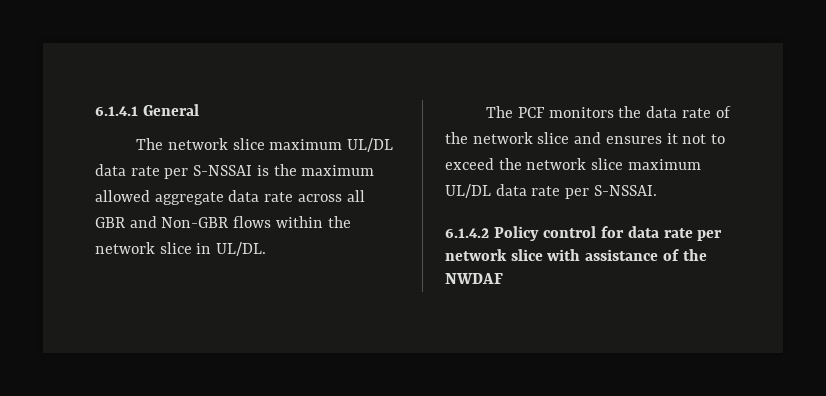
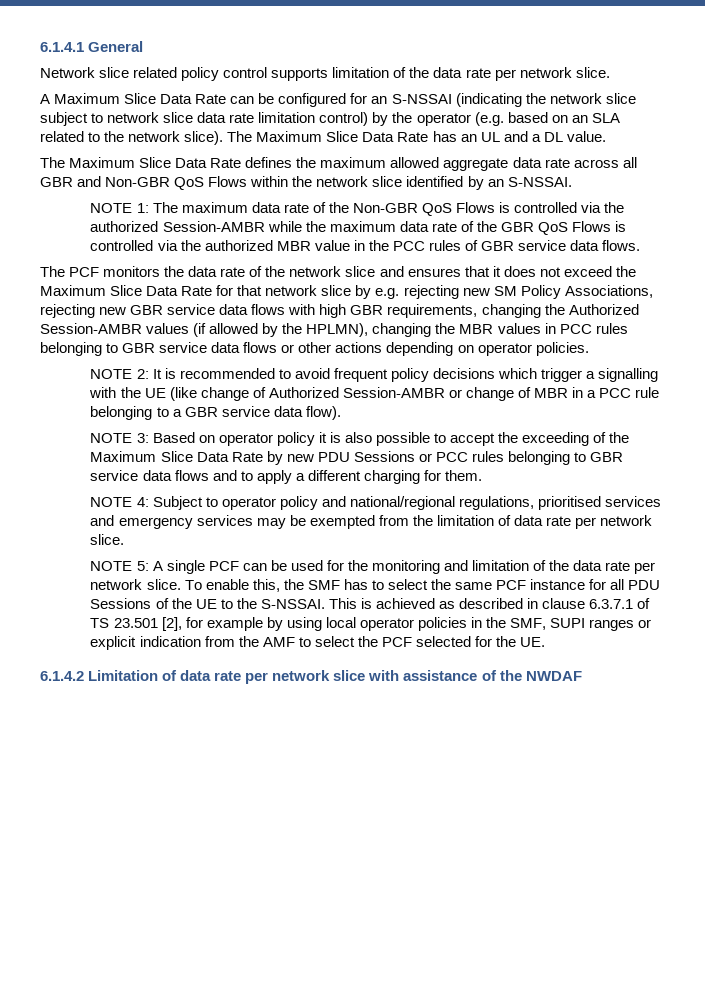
[136,138,394,152] [95,164,269,179] The network slice maximum UL/DL data rate per S-NSSAI is -> [40,67,610,81] [40,93,636,107] [40,112,620,126] [40,131,606,145] [40,157,293,168] Network slice related policy control supports limitation of the data rate per network slice. // A Maximum Slice Data Rate can be configured for an S-NSSAI (indicating the network slice subject to network slice data rate limitation control) by the operator (e.g. based on an SLA related to the network slice). The Maximum Slice Data Rate has an UL and a DL value. // The Maximum Slice Data Rate defines
[233,216,272,228] flows -> [174,176,248,190] QoS Flows
[196,242,267,256] in UL/DL. -> [406,176,572,190] [90,202,625,216] [90,221,627,235] [90,240,641,251] identified by an S-NSSAI. // NOTE 1: The maximum data rate of the Non-GBR QoS Flows is controlled via the authorized Session-AMBR while the maximum data rate of the GBR QoS Flows is controlled via the authorized MBR value in the PCC rules of GBR service data flows.
[666,133,726,144] [445,158,701,170] [445,184,657,199] [445,226,625,241] it not to exceed the network slice maximum UL/DL data rate per S-NSSAI. // 6.1.4.2 Policy control for -> [464,266,636,277] [40,285,653,299] [40,304,639,318] [40,323,628,337] [40,342,589,356] [90,368,659,382] [89,387,660,401] [90,406,341,420] [90,432,630,446] [90,451,624,465] [90,470,482,484] [90,496,661,510] [90,515,653,529] [90,534,125,545] [90,560,656,574] [90,579,661,592] [90,598,651,609] [90,617,652,631] [90,636,546,650] [40,670,178,681] that it does not exceed the Maximum Slice Data Rate for that network slice by e.g. rejecting new SM Policy Associations, rejecting new GBR service data flows with high GBR requirements, changing the Authorized Session-AMBR values (if allowed by the HPLMN), changing the MBR values in PCC rules belonging to GBR service data flows or other actions depending on operator policies. // NOTE 2: It is recommended to avoid frequent policy decisions which trigger a signalling with the UE (like change of Authorized Session-AMBR or change of MBR in a PCC rule belonging to a GBR service data flow). // NOTE 3: Based on operator policy it is also possible to accept the exceeding of the Maximum Slice Data Rate by new PDU Sessions or PCC rules belonging to GBR service data flows and to apply a different charging for them. // NOTE 4: Subject to operator policy and national/regional regulations, prioritised services and emergency services may be exempted from the limitation of data rate per network slice. // NOTE 5: A single PCF can be used for the monitoring and limitation of the data rate per network slice. To enable this, the SMF has to select the same PCF instance for all PDU Sessions of the UE to the S-NSSAI. This is achieved as described in clause 6.3.7.1 of TS 23.501 [2], for example by using local operator policies in the SMF, SUPI ranges or explicit indication from the AMF to select the PCF selected for the UE. // 6.1.4.2 Limitation of

